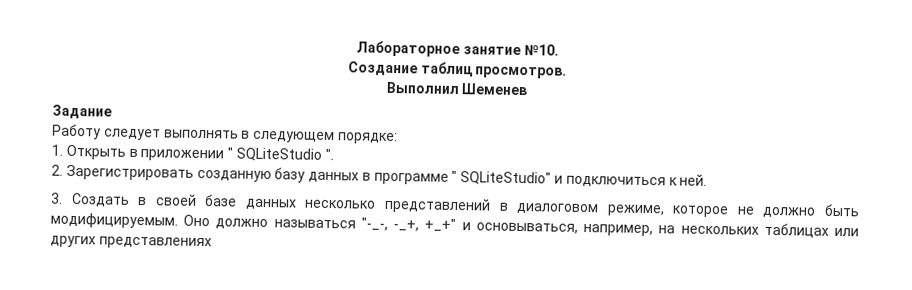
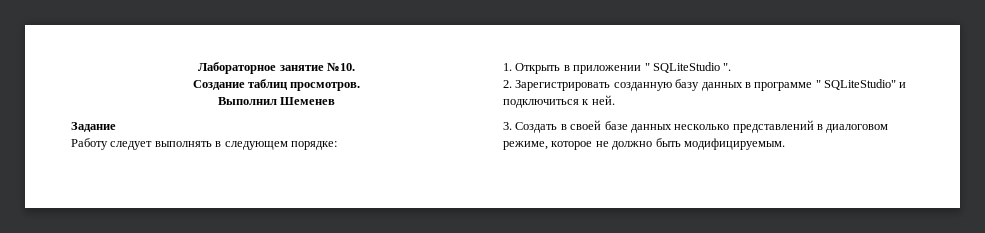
[183,214,860,238] [50,235,212,250] Оно должно называться "-_-, -_+, +_+" и основываться, например, на нескольких таблицах или других представлениях -> (785, 144) none

